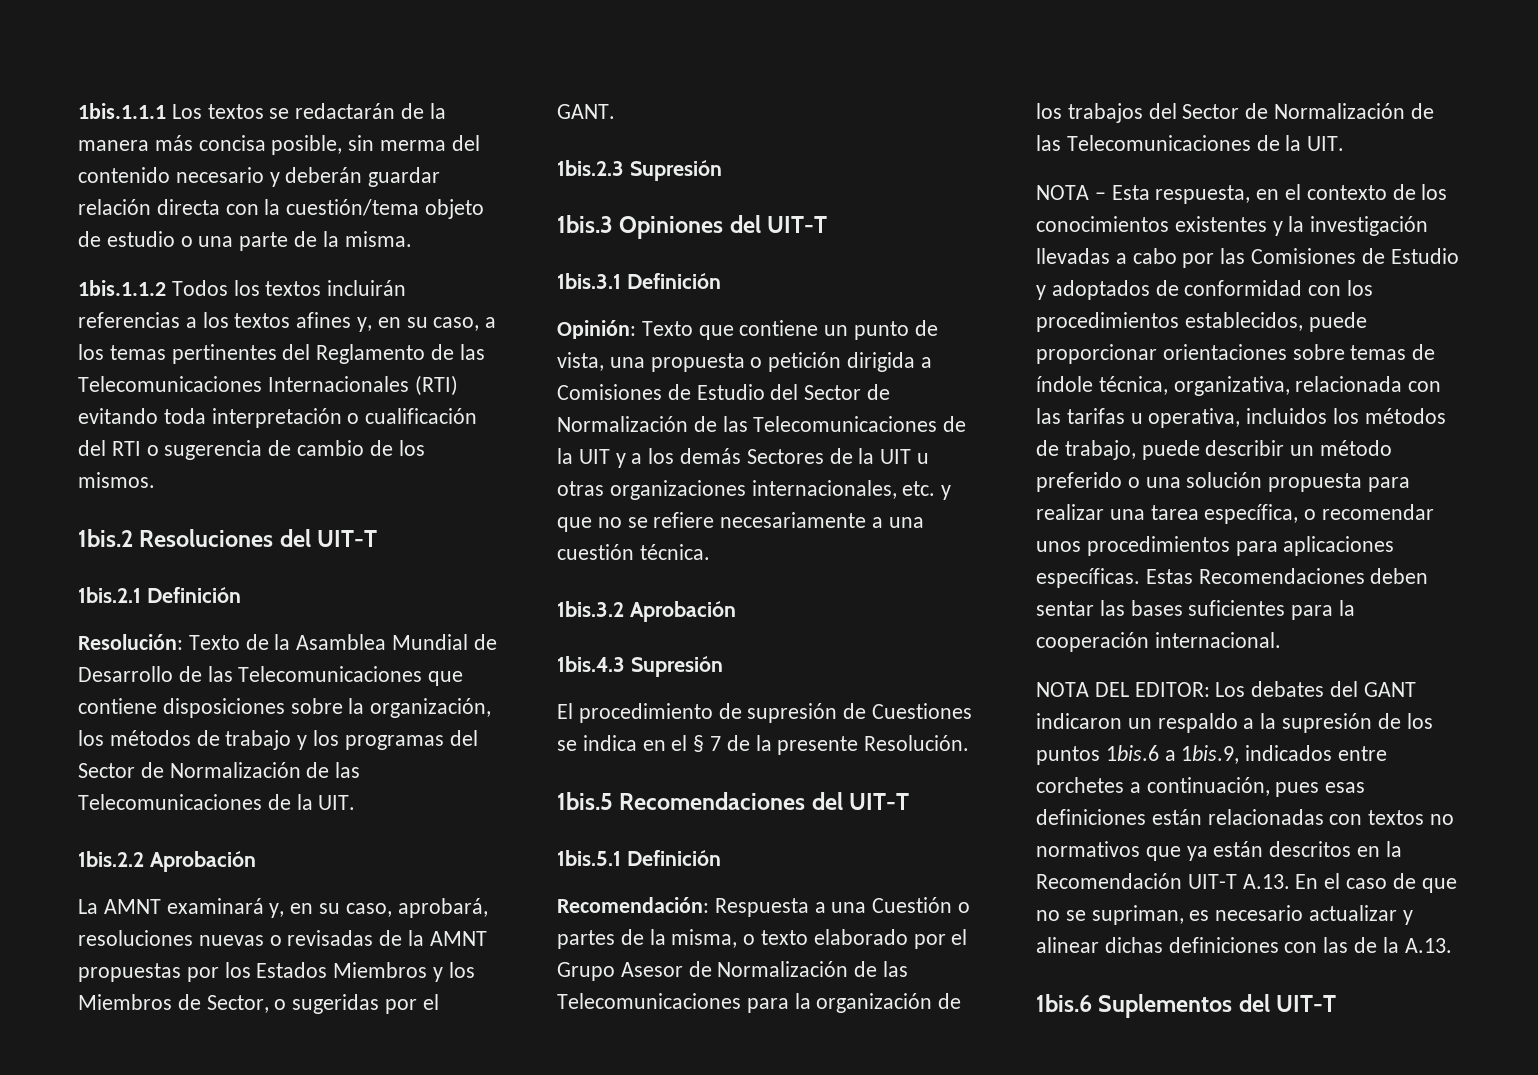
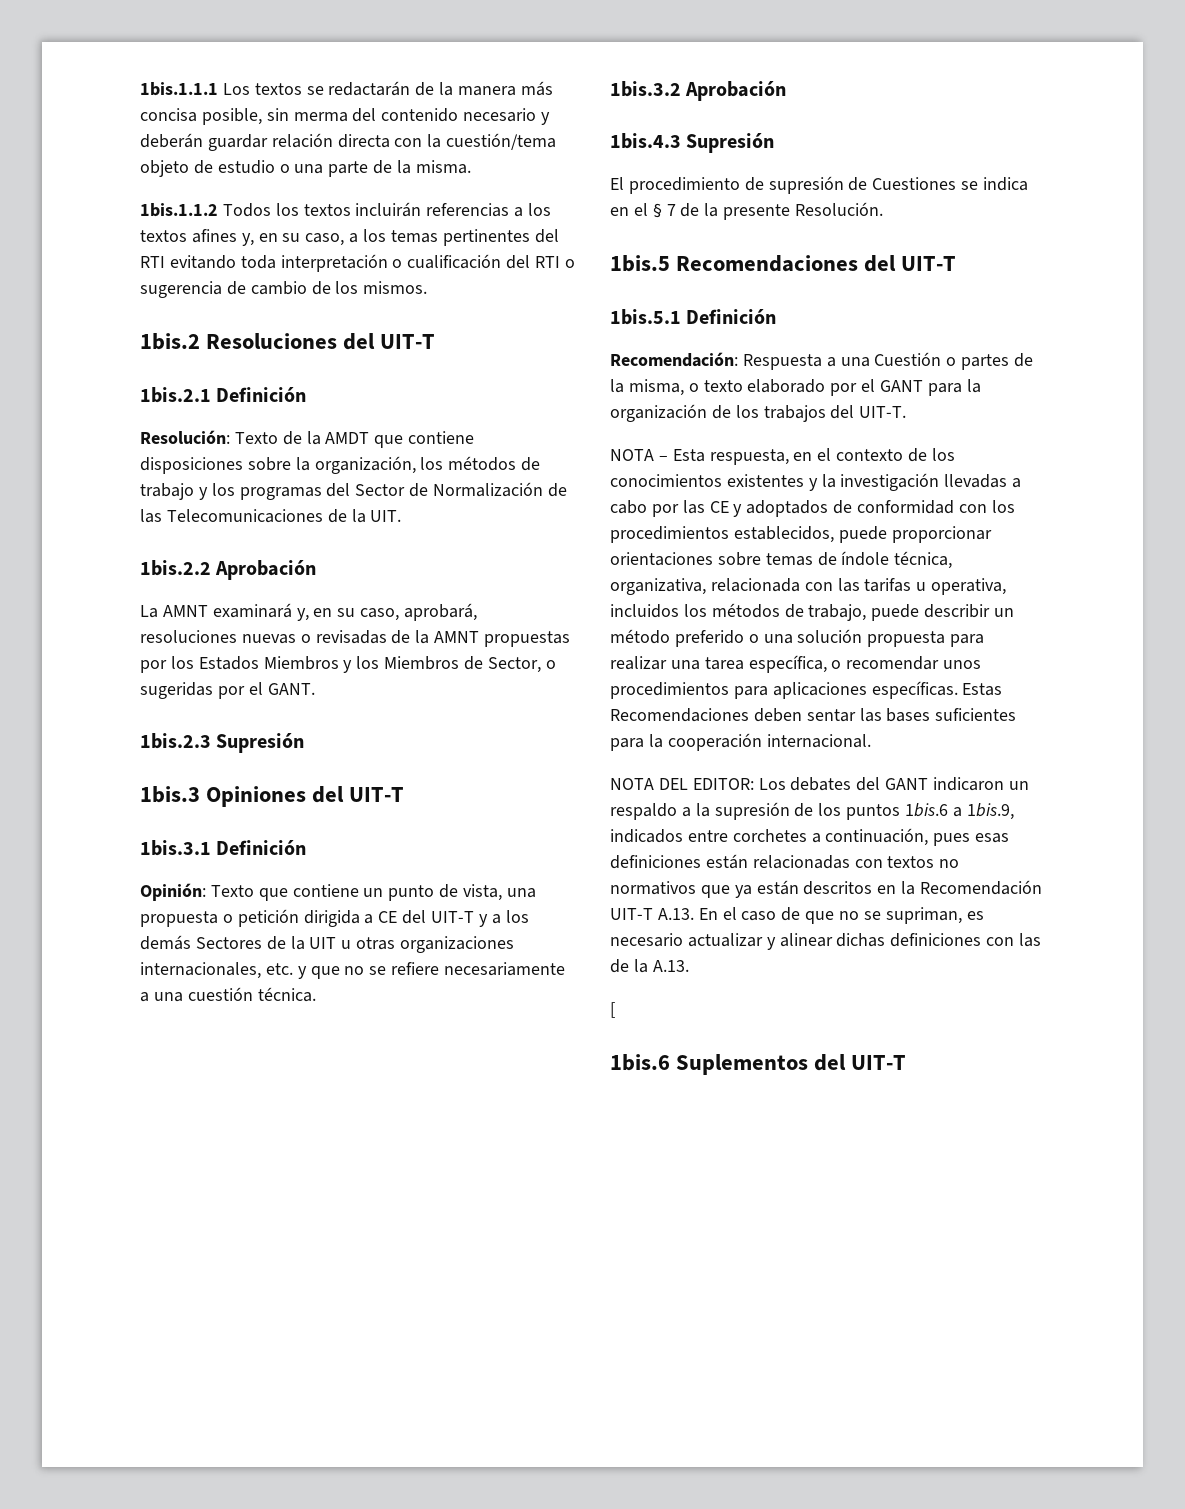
[316,344,485,364] [78,375,458,396] Reglamento de las Telecomunicaciones Internacionales (RTI) -> [140,256,165,268] RTI
[296,634,497,650] [78,666,423,682] Asamblea Mundial de Desarrollo de las Telecomunicaciones -> [325,432,370,444] AMDT
[557,384,891,400] [557,416,967,432] [557,448,610,464] Comisiones de Estudio del Sector de Normalización de las Telecomunicaciones de la UIT -> [378,910,475,924] CE del UIT-T
[557,961,909,981] [557,993,741,1009] Grupo Asesor de Normalización de las Telecomunicaciones -> [880,380,924,392] GANT
[1182,103,1434,119] [1036,135,1345,151] Sector de Normalización de las Telecomunicaciones de la UIT. -> [859,406,907,418] UIT-T.
[1251,248,1459,264] Comisiones de Estudio -> [709,501,729,513] CE
(1452, 945) none -> [610,1002,615,1018] // [

